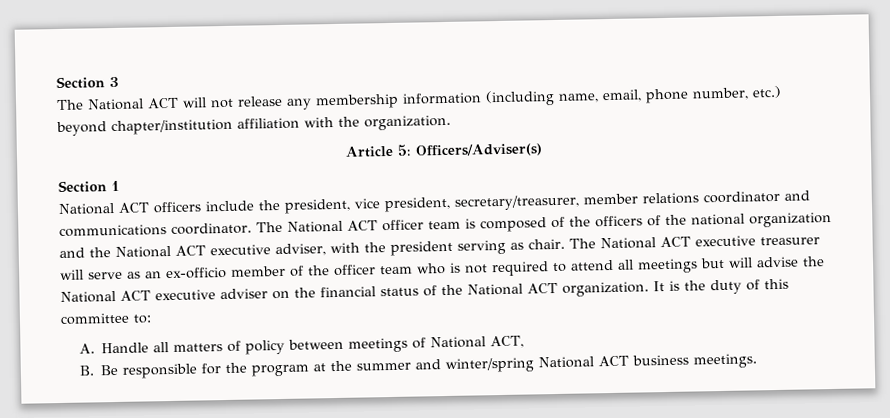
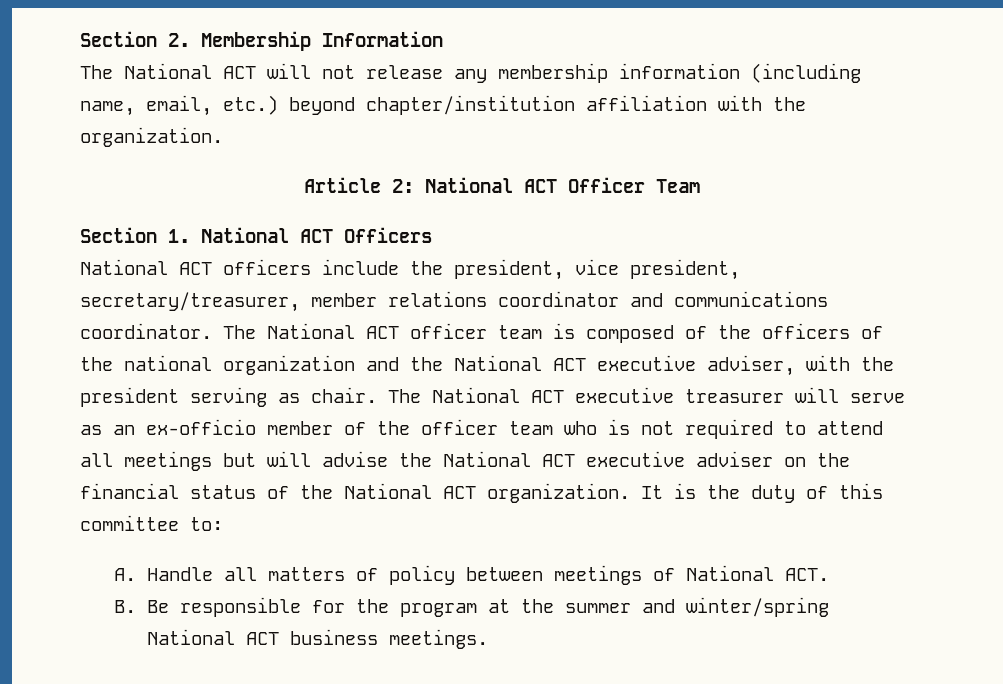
[56,76,119,90] Section 3 -> [80,31,443,51] Section 2. Membership Information
[645,87,749,104] phone number, -> (212, 105) none
[397,143,543,158] [58,180,120,194] 5: Officers/Adviser(s) // Section 1 -> [391,177,700,193] [80,227,432,243] 2: National ACT Officer Team // Section 1. National ACT Officers
[489,335,524,349] ACT, -> [785,568,830,581] ACT.

